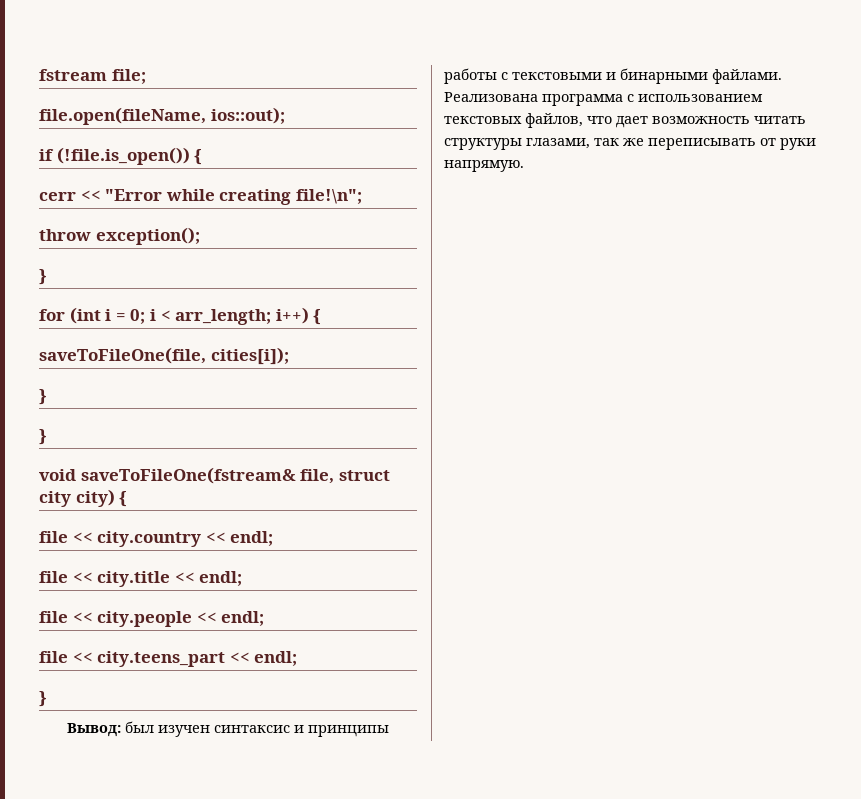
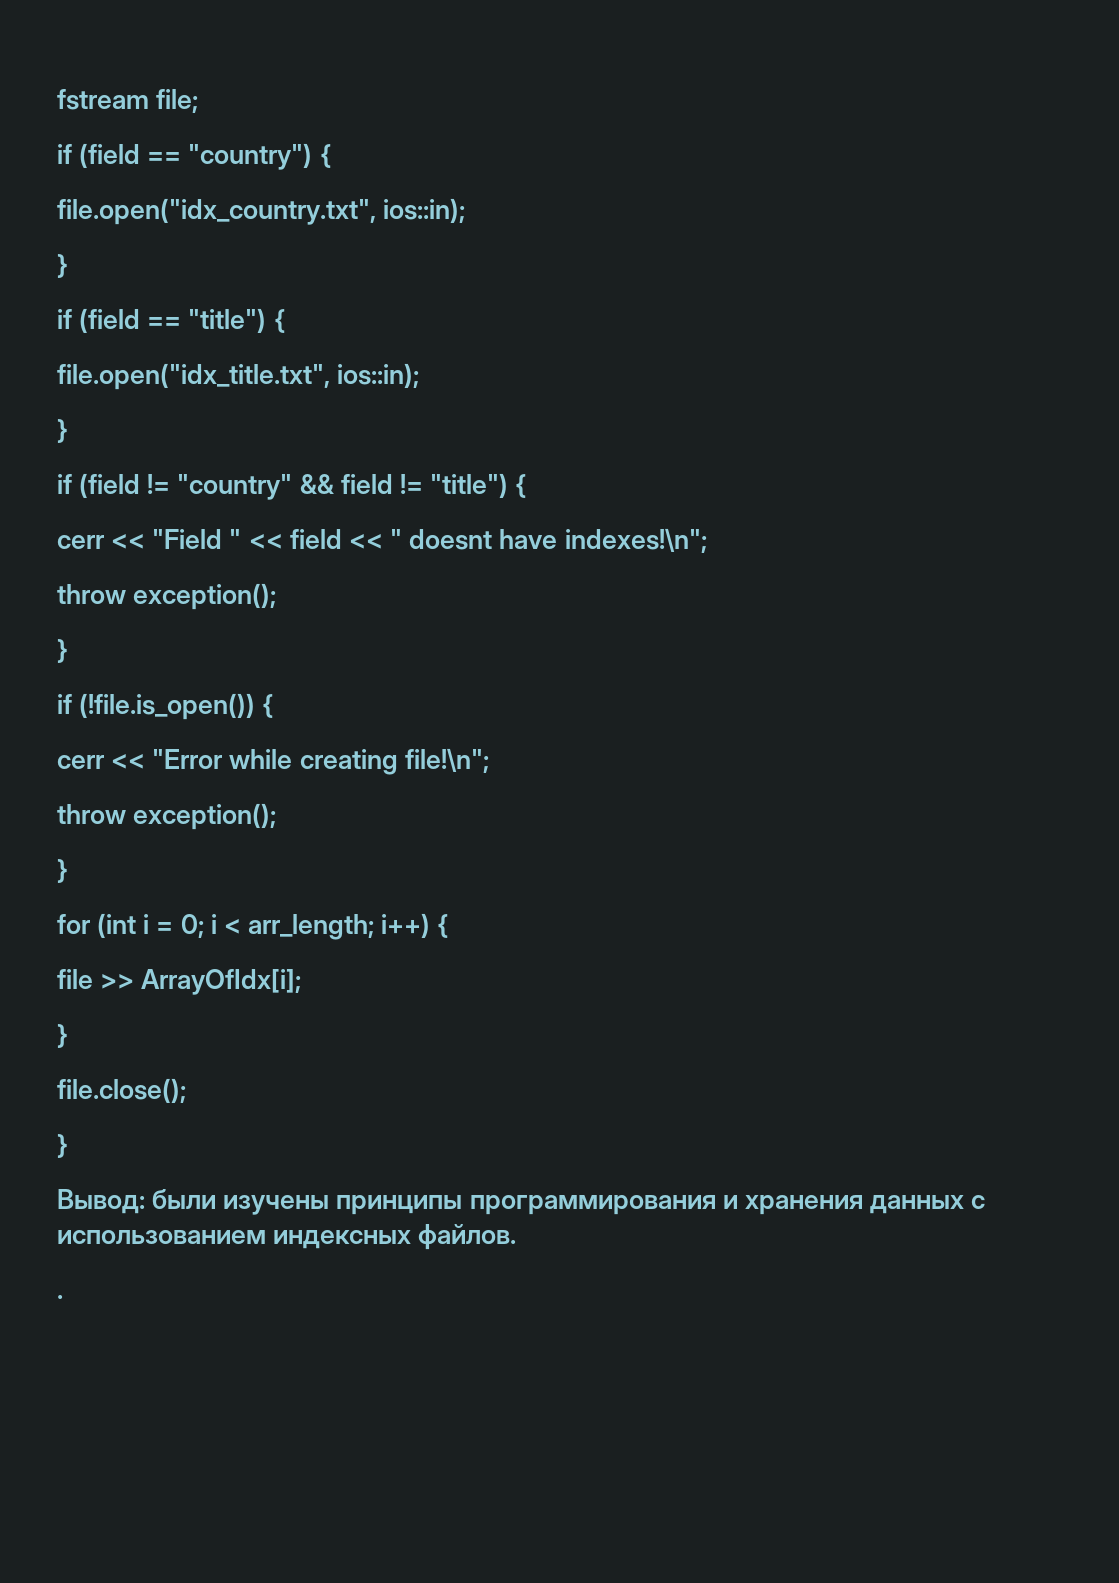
[39,107,285,125] file.open(fileName, ios::out); -> [57,143,331,170] [57,198,466,225] [57,254,68,278] [57,308,285,333] [57,363,420,390] [57,419,68,443] [57,473,527,500] [57,528,707,553] [57,583,277,610] [57,639,68,663] if (field == "country") { // file.open("idx_country.txt", ios::in); // } // if (field == "title") { // file.open("idx_title.txt", ios::in); // } // if (field != "country" && field != "title") { // cerr << "Field " << field << " doesnt have indexes!\n"; // throw exception(); // }
[39,347,289,365] [39,389,47,405] [39,429,47,445] [39,467,390,484] [39,489,128,507] [39,531,274,547] [39,571,243,587] [39,611,265,627] [39,651,298,667] [39,691,47,707] [66,721,389,737] [444,68,782,84] [444,92,763,106] [444,113,806,128] [444,138,816,150] [444,160,524,172] saveToFileOne(file, cities[i]); // } // } // void saveToFileOne(fstream& file, struct city city) { // file << city.country << endl; // file << city.title << endl; // file << city.people << endl; // file << city.teens_part << endl; // } // Вывод: был изучен синтаксис и принципы работы с текстовыми и бинарными файлами. Реализована программа с использованием текстовых файлов, что дает возможность читать структуры глазами, так же переписывать от руки напрямую. -> [57,969,302,995] [57,1024,68,1048] [57,1078,186,1103] [57,1134,68,1158] [57,1189,986,1215] [57,1224,517,1250] [57,1295,63,1299] file >> ArrayOfIdx[i]; // } // file.close(); // } // Вывод: были изучены принципы программирования и хранения данных с использованием индексных файлов. // .

